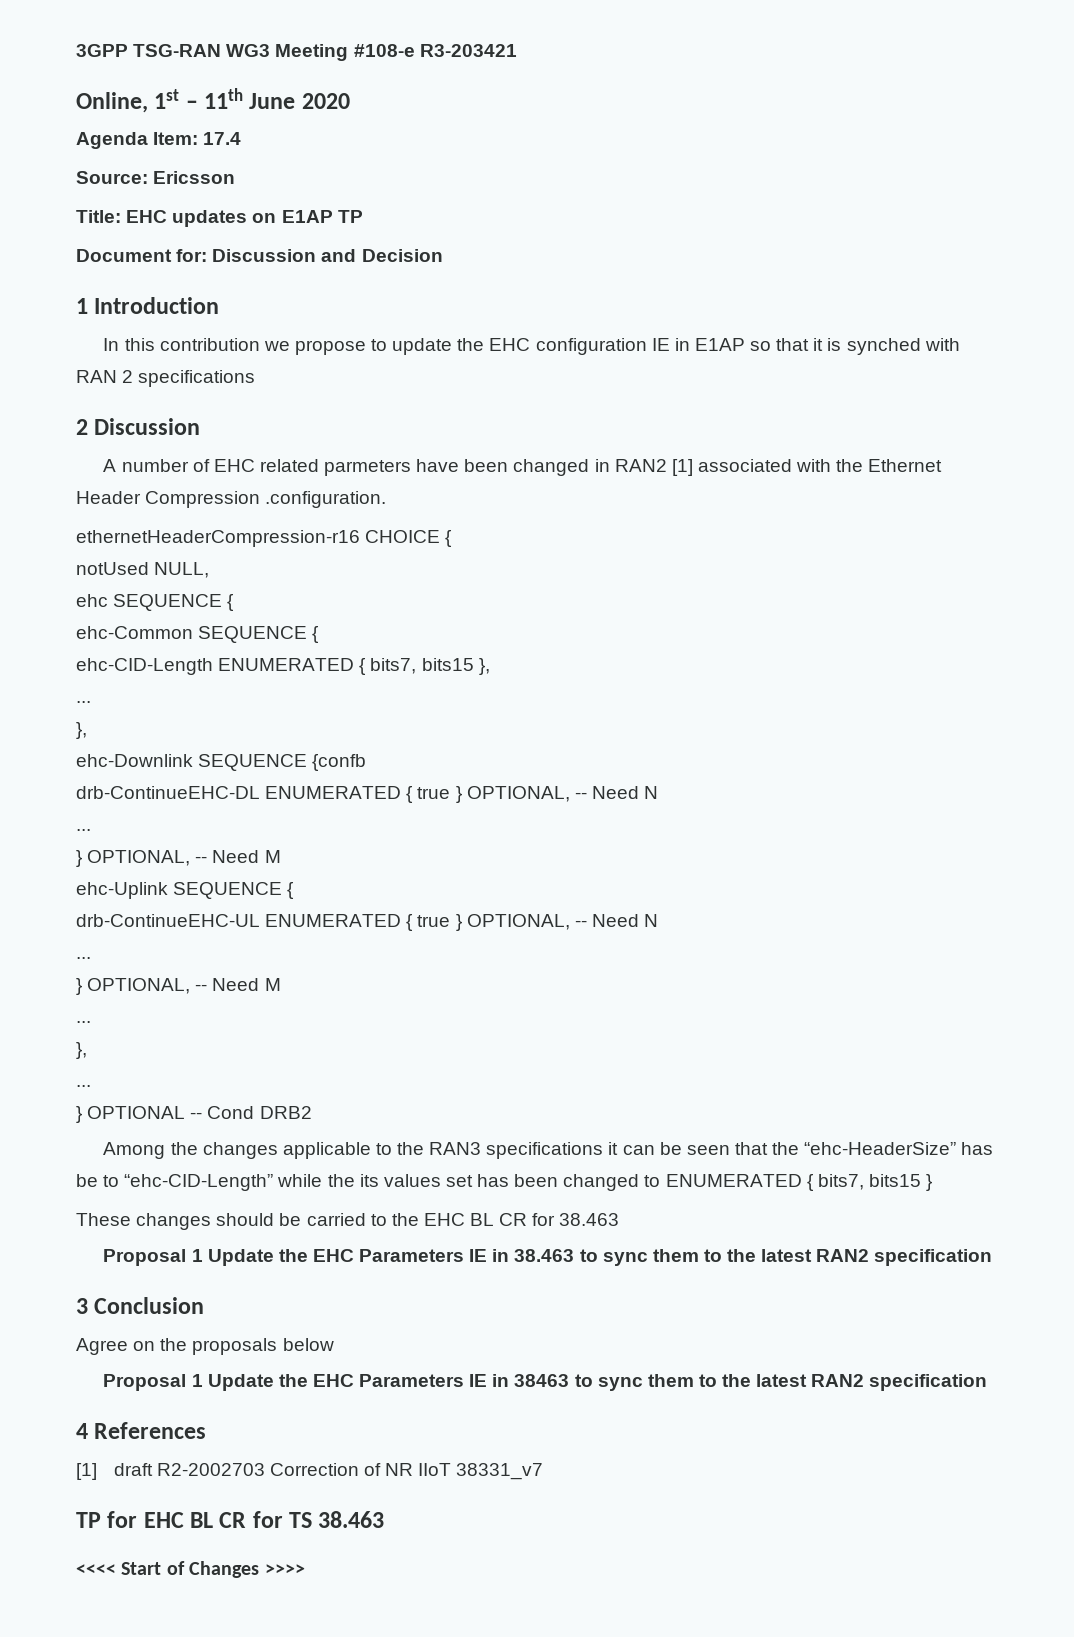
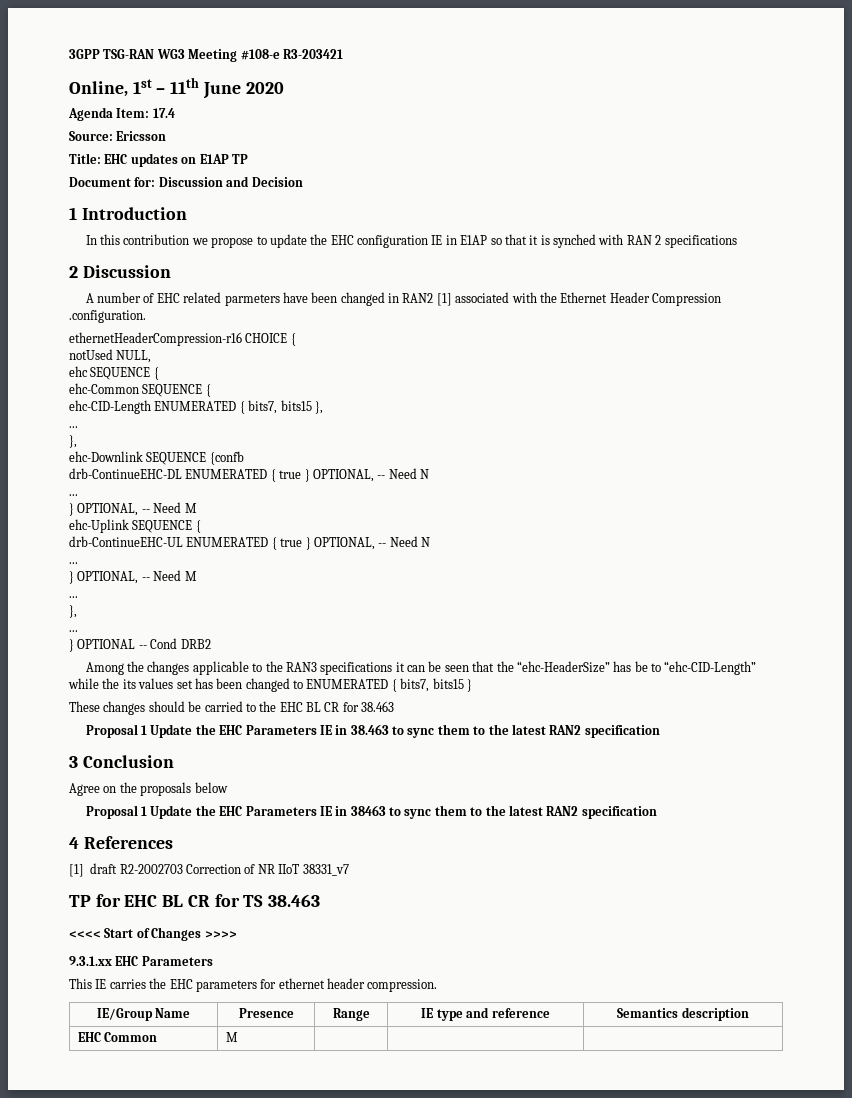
(305, 1569) none -> [69,956,213,966] [69,978,438,992] [96,1008,191,1021] [238,1008,294,1018] [332,1008,370,1021] [421,1007,550,1021] [617,1007,749,1021] [78,1032,158,1042] [226,1032,239,1042] // 9.3.1.xx EHC Parameters // This IE carries the EHC parameters for ethernet header compression. // IE/Group Name | Presence | Range | IE type and reference | Semantics description // EHC Common | M | | |

